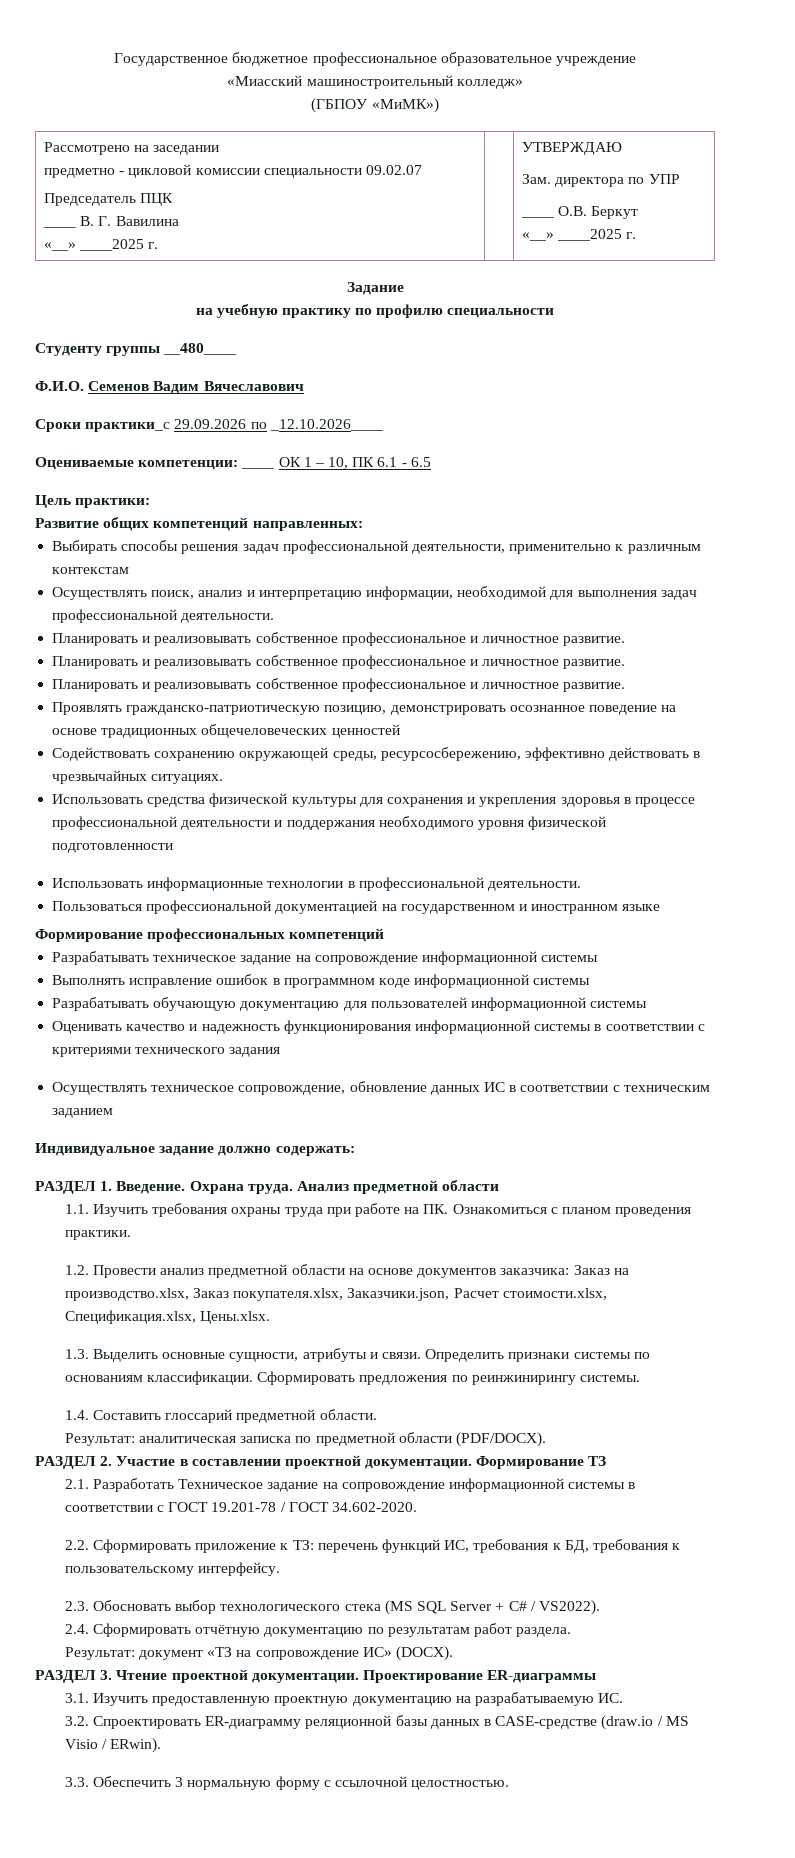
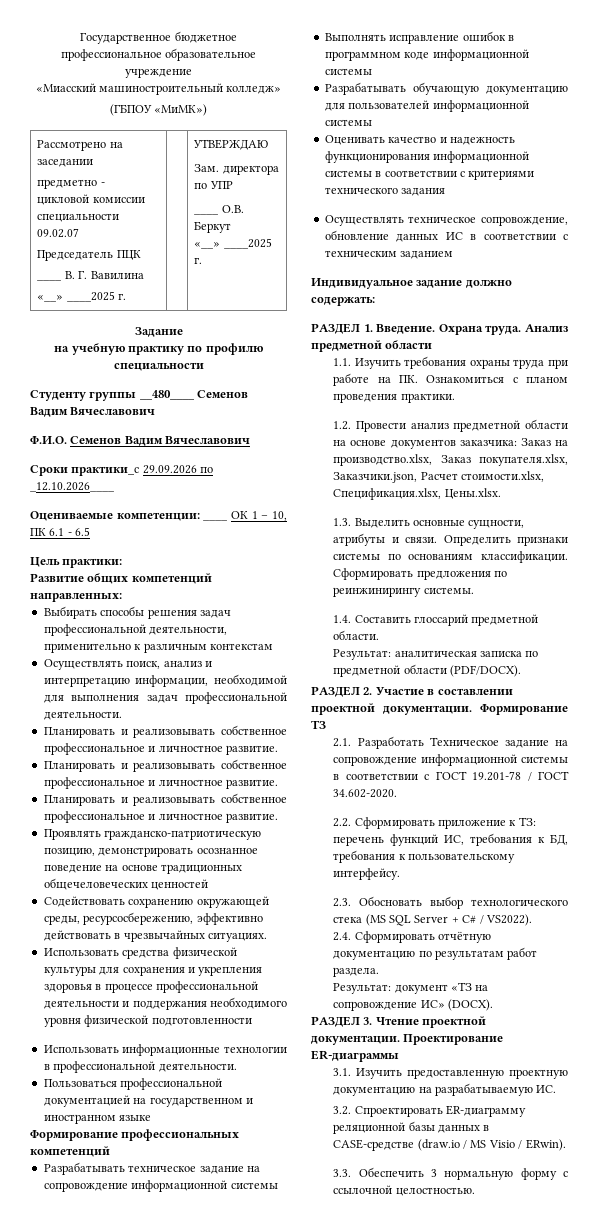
(237, 349) none -> [197,390,249,398] [30,407,156,418] Семенов Вадим Вячеславович

